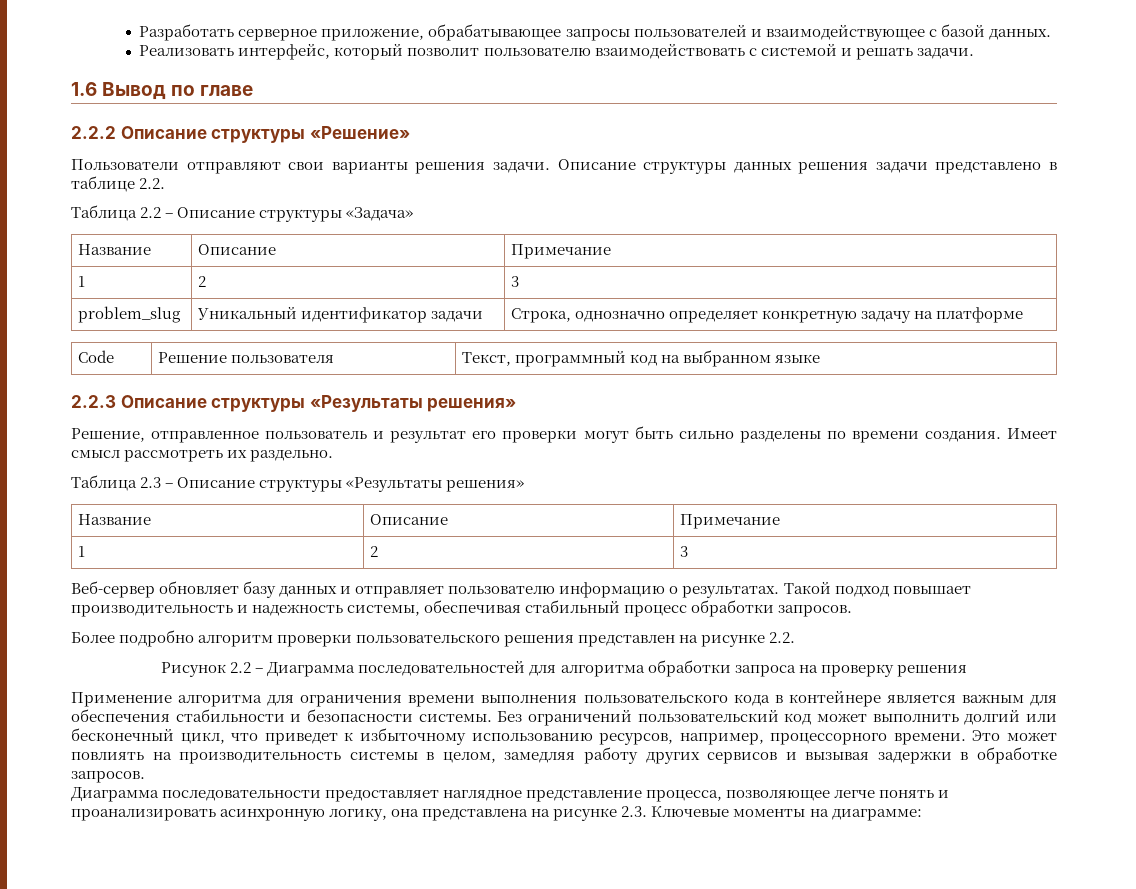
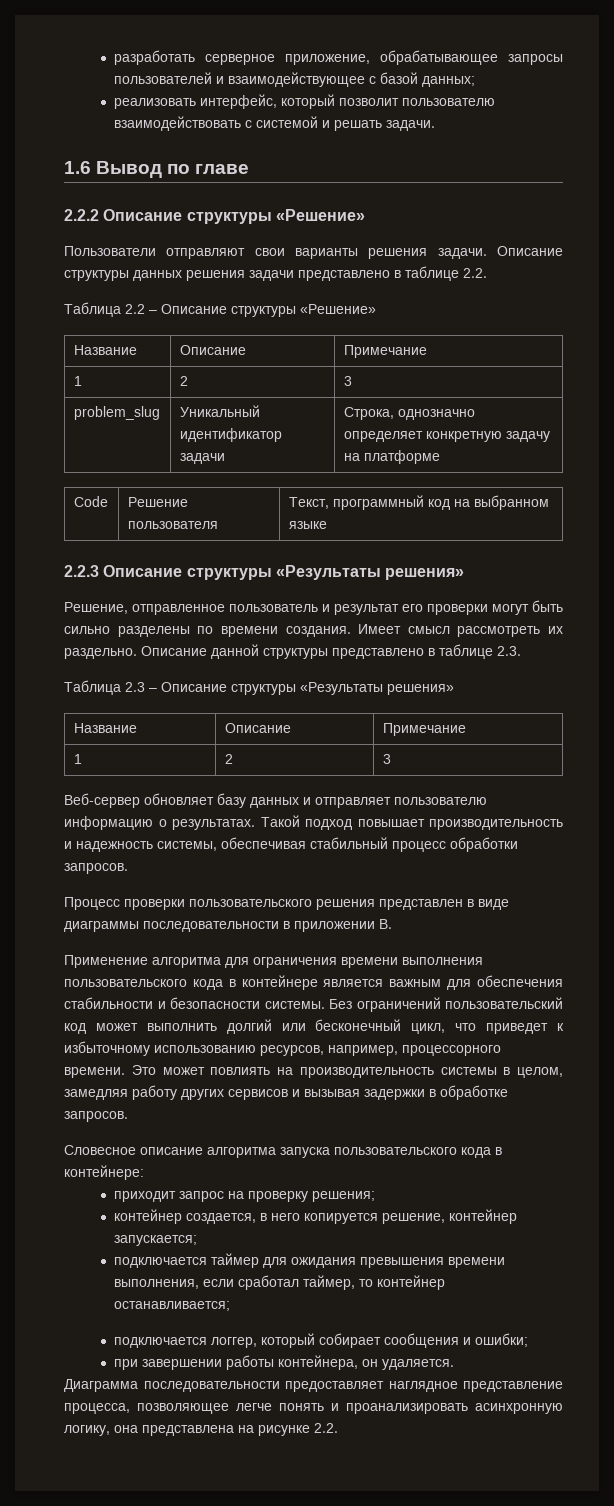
[139,24,235,41] Разработать -> [113,50,195,65] разработать
[988,29,1051,40] [139,45,235,56] данных. // Реализовать -> [421,76,475,87] [113,98,196,109] данных; // реализовать
[346,207,414,221] «Задача» -> [300,304,376,314] «Решение»
(334, 456) none -> [141,644,521,659] Описание данной структуры представлено в таблице 2.3.
[71,630,274,647] Более подробно алгоритм -> [64,897,120,910] Процесс
[679,632,796,647] [161,660,967,677] на рисунке 2.2. // Рисунок 2.2 – Диаграмма последовательностей для алгоритма обработки запроса на проверку решения -> [467,899,509,910] [64,919,392,932] в виде диаграммы последовательности в приложении В.
(145, 777) none -> [64,1145,502,1158] [64,1165,144,1180] [113,1191,375,1202] [113,1209,517,1224] [113,1235,197,1246] [113,1253,505,1268] [113,1275,445,1290] [113,1301,230,1311] [113,1333,528,1348] [113,1355,454,1370] // Словесное описание алгоритма запуска пользовательского кода в контейнере: // приходит запрос на проверку решения; // контейнер создается, в него копируется решение, контейнер запускается; // подключается таймер для ожидания превышения времени выполнения, если сработал таймер, то контейнер останавливается; // подключается логгер, который собирает сообщения и ошибки; // при завершении работы контейнера, он удаляется.
[621,806,922,821] 2.3. Ключевые моменты на диаграмме: -> [314,1423,338,1433] 2.2.

